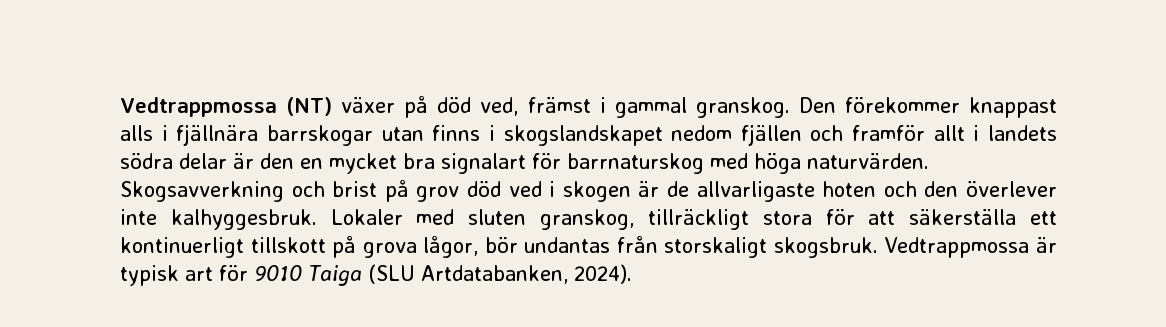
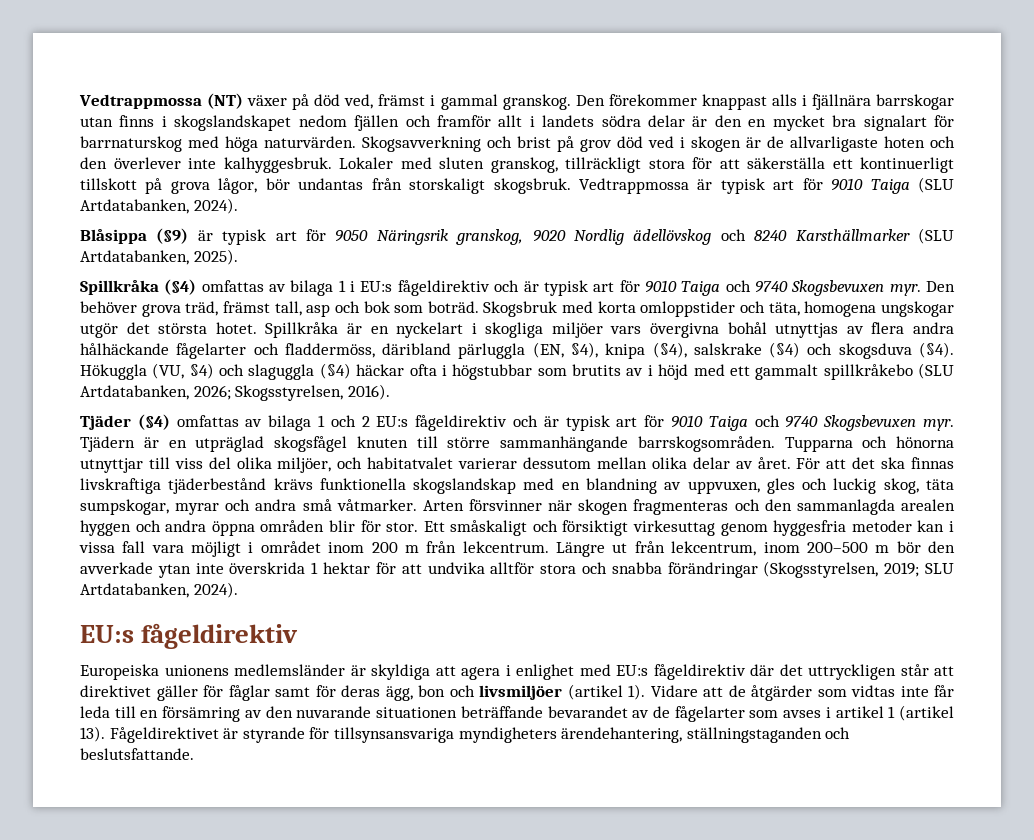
(632, 274) none -> [80,228,954,245] [80,249,238,265] [80,279,956,296] [80,301,954,317] [80,322,955,338] [80,342,955,359] [80,363,954,380] [80,384,390,401] [80,414,954,431] [80,436,954,452] [80,457,955,473] [80,478,955,494] [80,499,955,515] [80,520,954,536] [79,541,955,557] [80,561,954,578] [80,582,238,598] [80,623,299,649] [80,664,954,680] [80,684,954,701] [80,705,954,722] [80,726,851,743] [80,748,194,760] // Blåsippa (§9) är typisk art för 9050 Näringsrik granskog, 9020 Nordlig ädellövskog och 8240 Karsthällmarker (SLU Artdatabanken, 2025). // Spillkråka (§4) omfattas av bilaga 1 i EU:s fågeldirektiv och är typisk art för 9010 Taiga och 9740 Skogsbevuxen myr. Den behöver grova träd, främst tall, asp och bok som boträd. Skogsbruk med korta omloppstider och täta, homogena ungskogar utgör det största hotet. Spillkråka är en nyckelart i skogliga miljöer vars övergivna bohål utnyttjas av flera andra hålhäckande fågelarter och fladdermöss, däribland pärluggla (EN, §4), knipa (§4), salskrake (§4) och skogsduva (§4). Hökuggla (VU, §4) och slaguggla (§4) häckar ofta i högstubbar som brutits av i höjd med ett gammalt spillkråkebo (SLU Artdatabanken, 2026; Skogsstyrelsen, 2016). // Tjäder (§4) omfattas av bilaga 1 och 2 EU:s fågeldirektiv och är typisk art för 9010 Taiga och 9740 Skogsbevuxen myr. Tjädern är en utpräglad skogsfågel knuten till större sammanhängande barrskogsområden. Tupparna och hönorna utnyttjar till viss del olika miljöer, och habitatvalet varierar dessutom mellan olika delar av året. För att det ska finnas livskraftiga tjäderbestånd krävs funktionella skogslandskap med en blandning av uppvuxen, gles och luckig skog, täta sumpskogar, myrar och andra små våtmarker. Arten försvinner när skogen fragmenteras och den sammanlagda arealen hyggen och andra öppna områden blir för stor. Ett småskaligt och försiktigt virkesuttag genom hyggesfria metoder kan i vissa fall vara möjligt i området inom 200 m från lekcentrum. Längre ut från lekcentrum, inom 200–500 m bör den avverkade ytan inte överskrida 1 hektar för att undvika alltför stora och snabba förändringar (Skogsstyrelsen, 2019; SLU Artdatabanken, 2024). // EU:s fågeldirektiv // Europeiska unionens medlemsländer är skyldiga att agera i enlighet med EU:s fågeldirektiv där det uttryckligen står att direktivet gäller för fåglar samt för deras ägg, bon och livsmiljöer (artikel 1). Vidare att de åtgärder som vidtas inte får leda till en försämring av den nuvarande situationen beträffande bevarandet av de fågelarter som avses i artikel 1 (artikel 13). Fågeldirektivet är styrande för tillsynsansvariga myndigheters ärendehantering, ställningstaganden och beslutsfattande.

